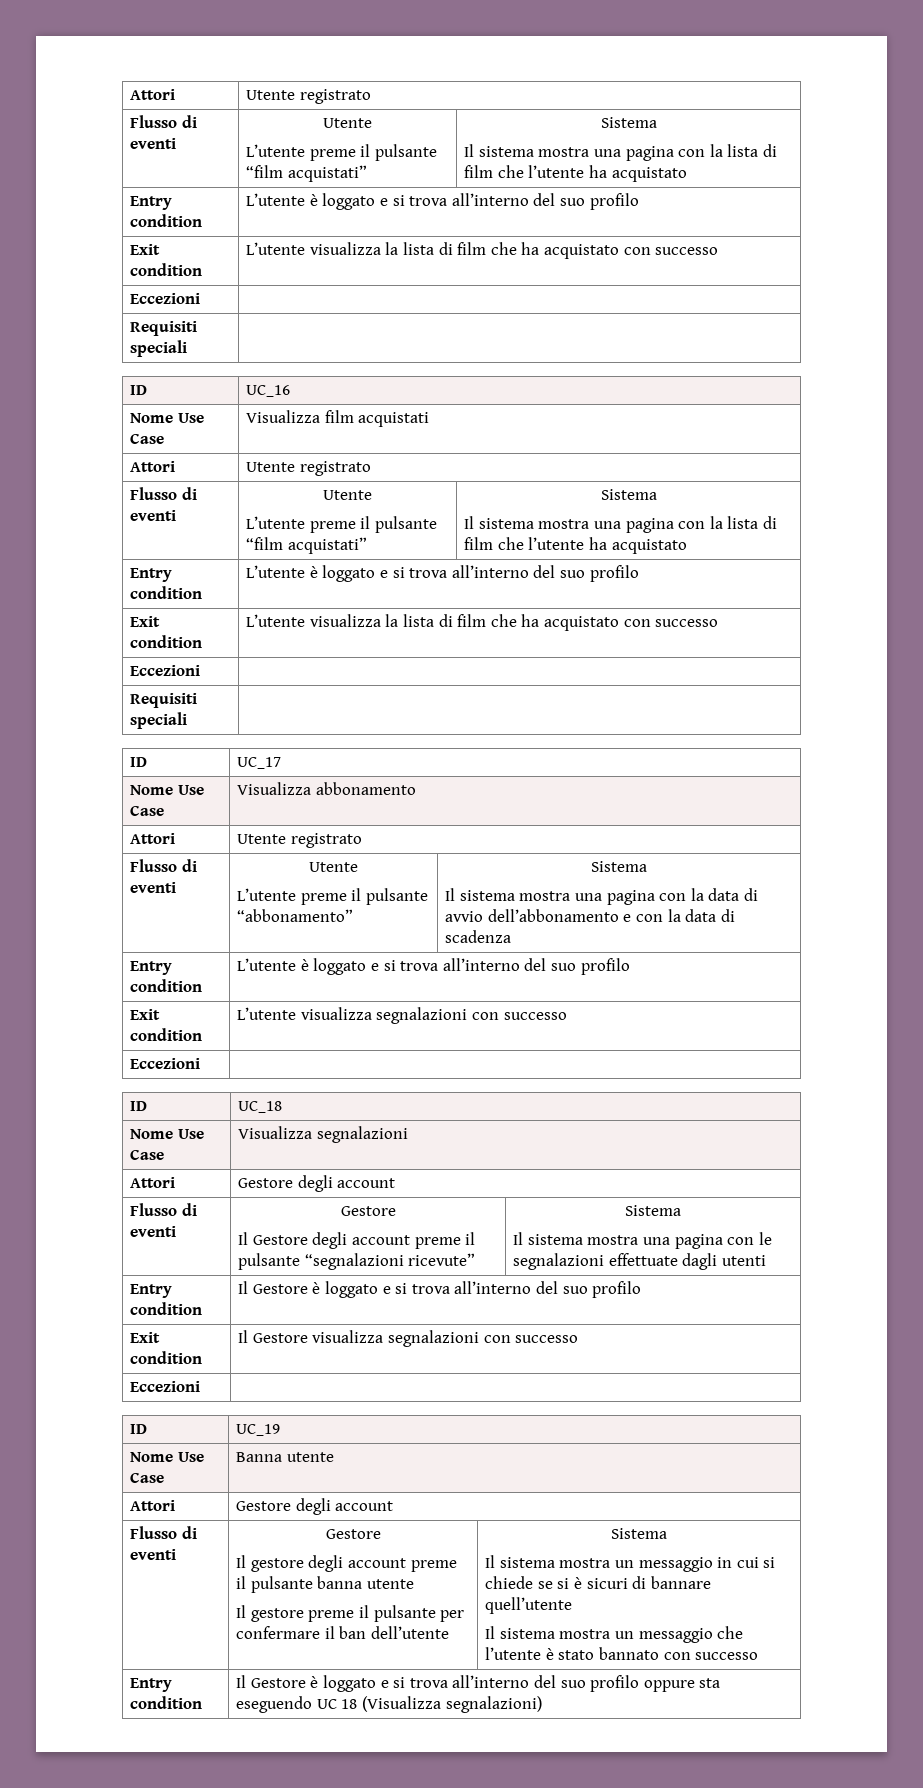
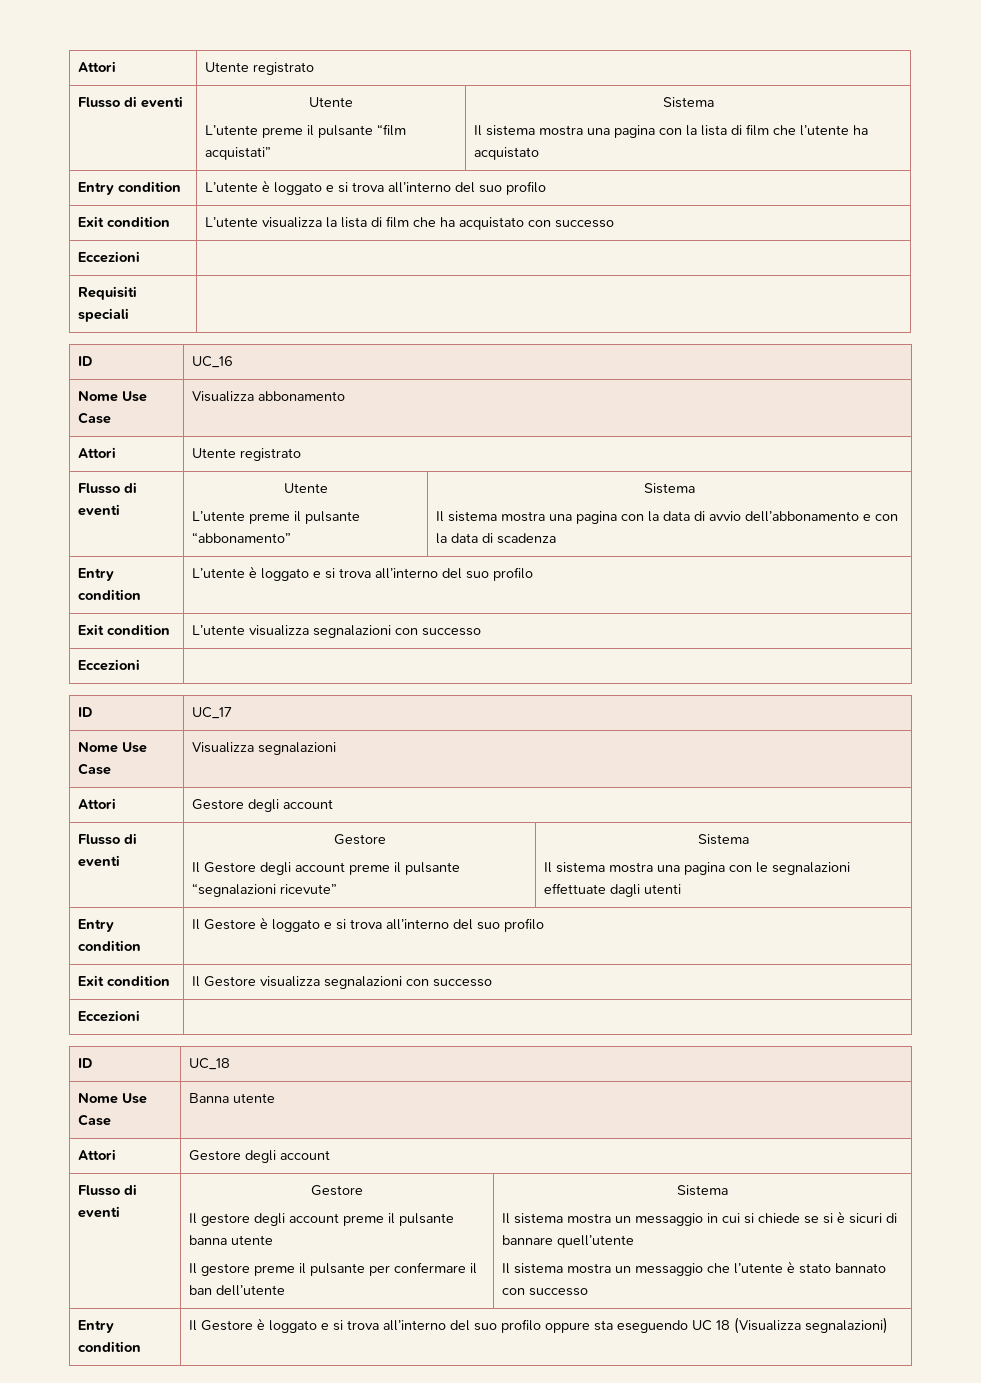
[130,413,204,423] [130,433,165,444] [246,410,430,427] [130,461,176,472] [246,461,371,476] [130,487,197,500] [130,510,177,521] [323,490,372,500] [246,516,438,533] [246,537,367,554] [600,489,657,500] [464,516,778,533] [464,537,687,554] [130,568,173,582] [130,586,203,599] [246,565,639,582] [130,616,161,627] [130,635,203,648] [246,614,719,631] [130,665,201,676] [130,693,198,708] [130,712,188,729] [130,757,148,767] [237,757,282,769] // Nome Use Case | Visualizza film acquistati // Attori | Utente registrato // Flusso di eventi | Utente // L’utente preme il pulsante “film acquistati” | Sistema // Il sistema mostra una pagina con la lista di film che l’utente ha acquistato // Entry condition | L’utente è loggato e si trova all’interno del suo profilo // Exit condition | L’utente visualizza la lista di film che ha acquistato con successo // Eccezioni | // Requisiti speciali | // ID | UC_17 -> (234, 362) none
[238,1101,283,1113] UC_18 -> [192,707,233,719] UC_17
[236,1424,281,1436] UC_19 -> [189,1058,231,1070] UC_18

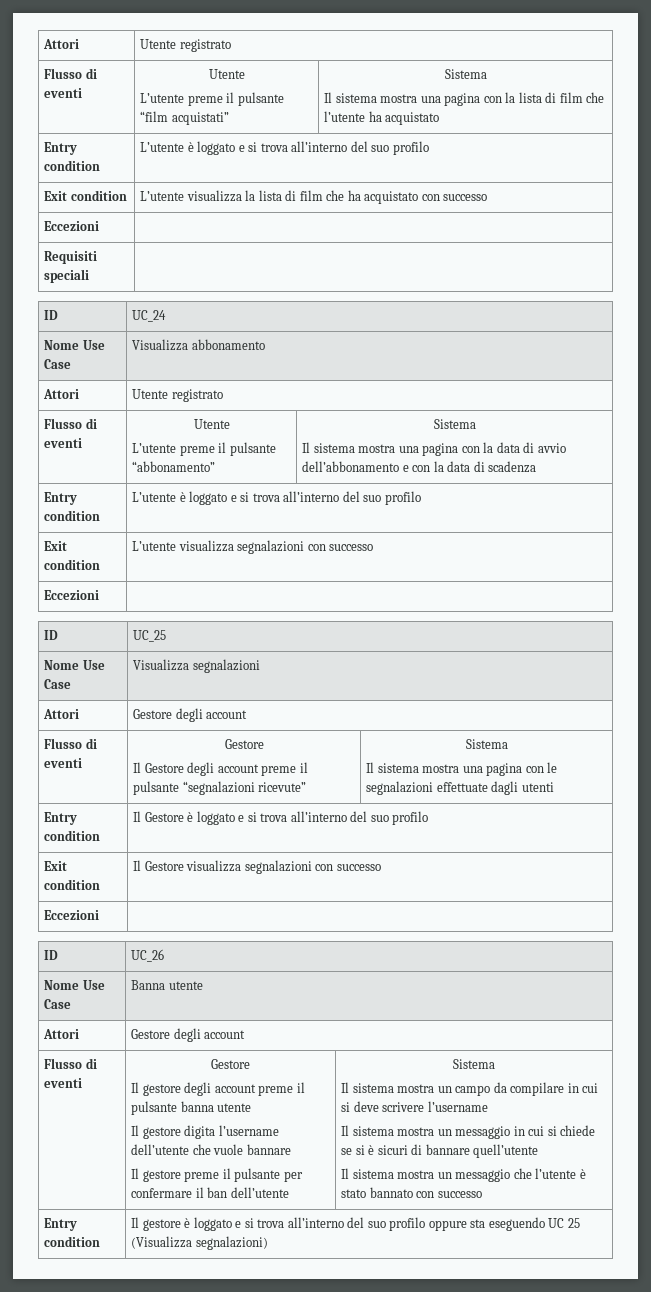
[192,356,234,368] UC_16 -> [132,310,167,322] UC_24
[192,707,233,719] UC_17 -> [133,630,167,642] UC_25
[189,1058,231,1070] UC_18 -> [131,949,165,962] UC_26
(274, 1240) none -> [131,1125,279,1139] [131,1144,291,1155] // Il gestore digita l’username dell’utente che vuole bannare
(728, 1190) none -> [341,1082,599,1096] [341,1101,488,1112] // Il sistema mostra un campo da compilare in cui si deve scrivere l’username
[201,1320,254,1331] Gestore -> [142,1219,181,1231] gestore
[716,1320,731,1330] 18 -> [567,1218,580,1228] 25

